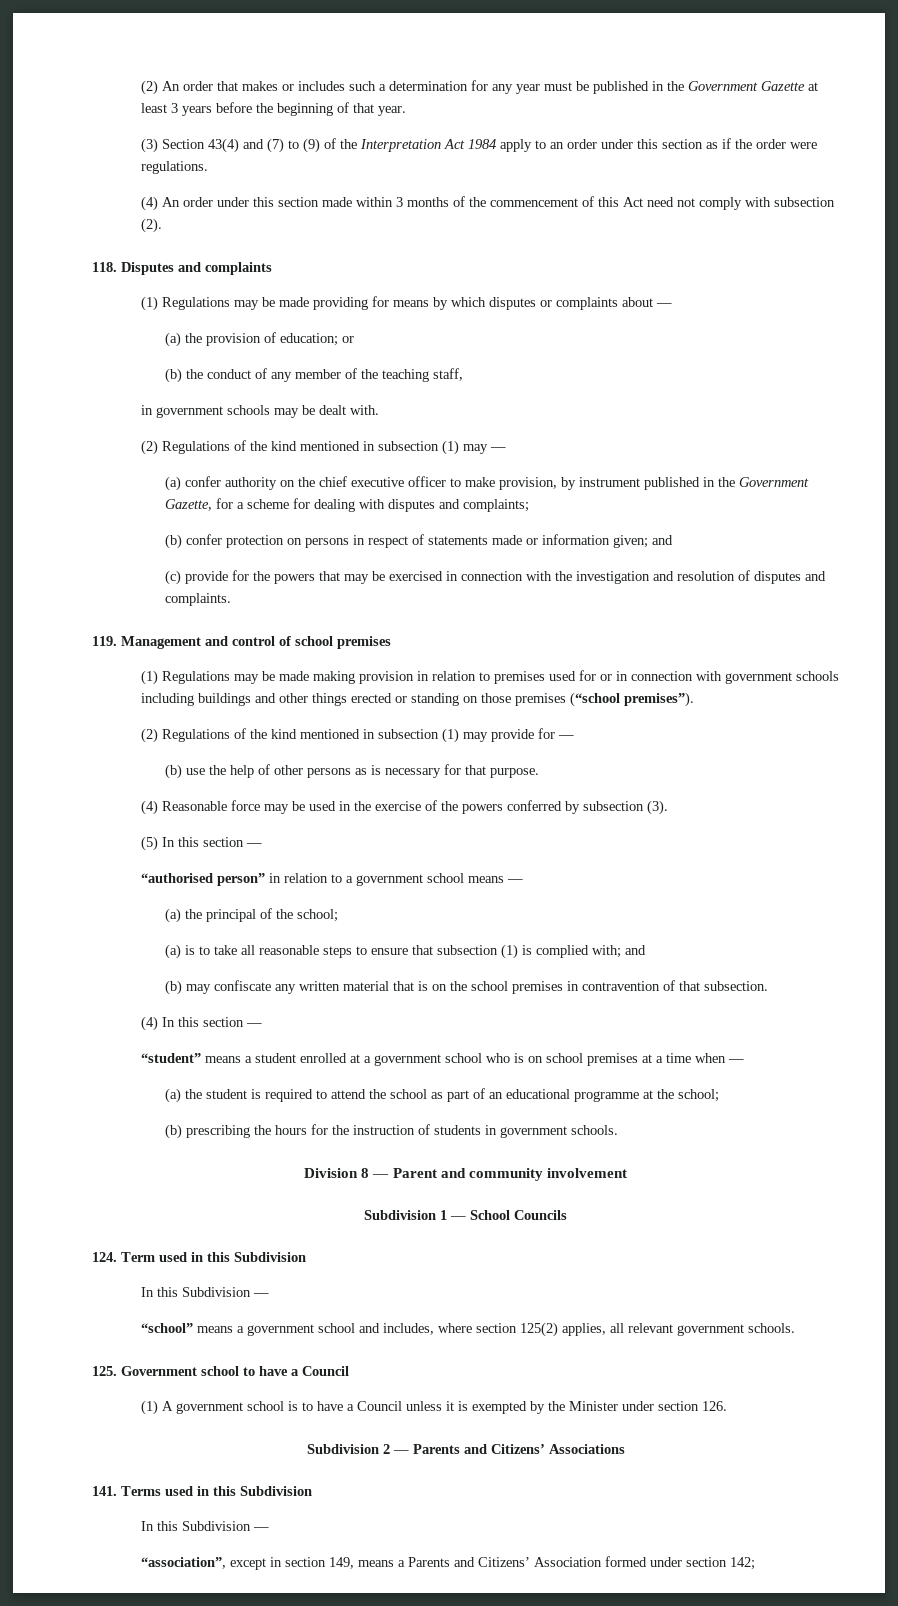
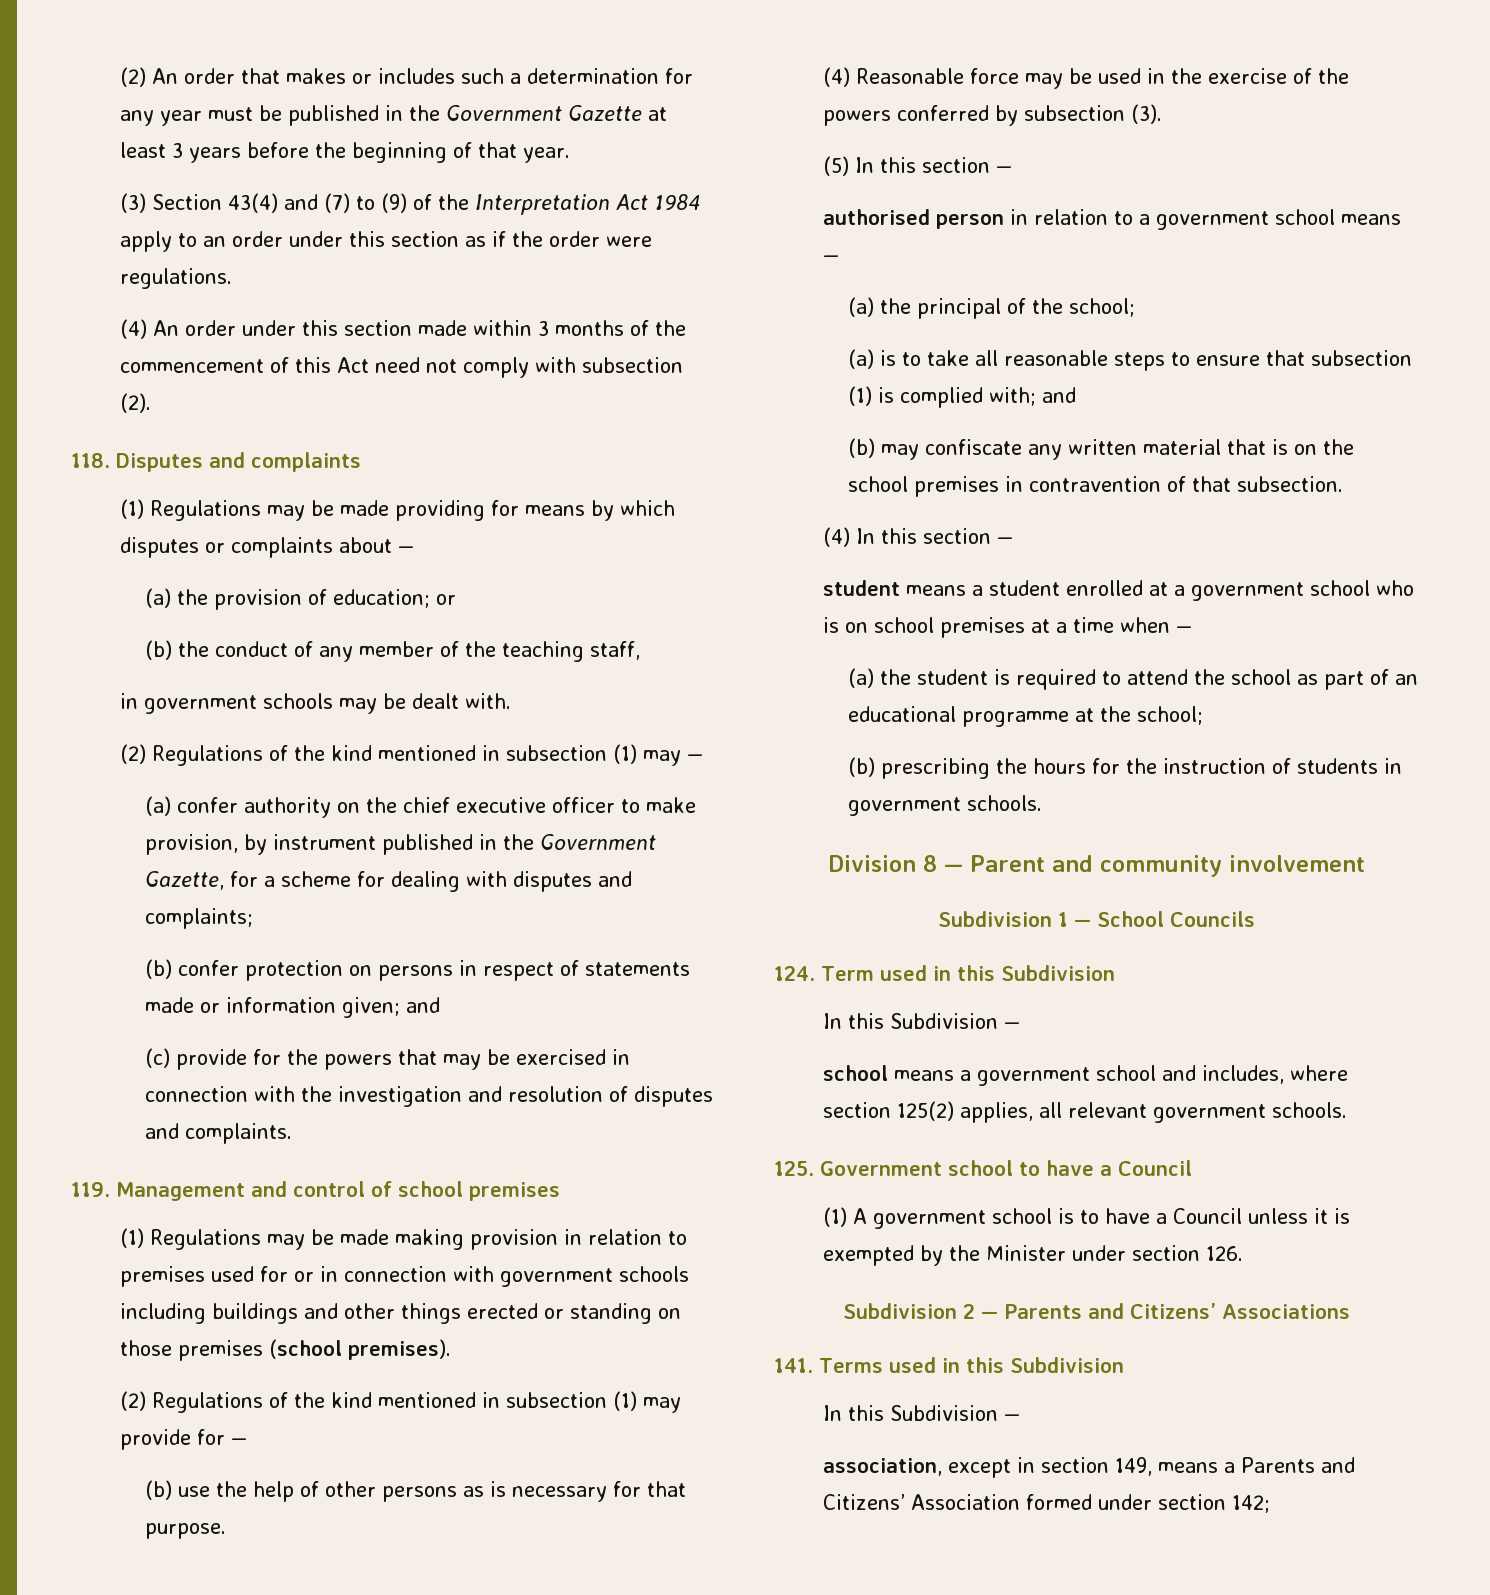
[569,692,694,707] (“school premises”). -> [269,1339,452,1360] (school premises).
[140,873,265,886] “authorised person” -> [823,209,1005,229] authorised person
[140,1053,201,1063] “student” -> [823,580,901,596] student
[140,1323,193,1333] “school” -> [823,1065,889,1081] school
[140,1557,226,1569] “association”, -> [823,1458,943,1476] association,

